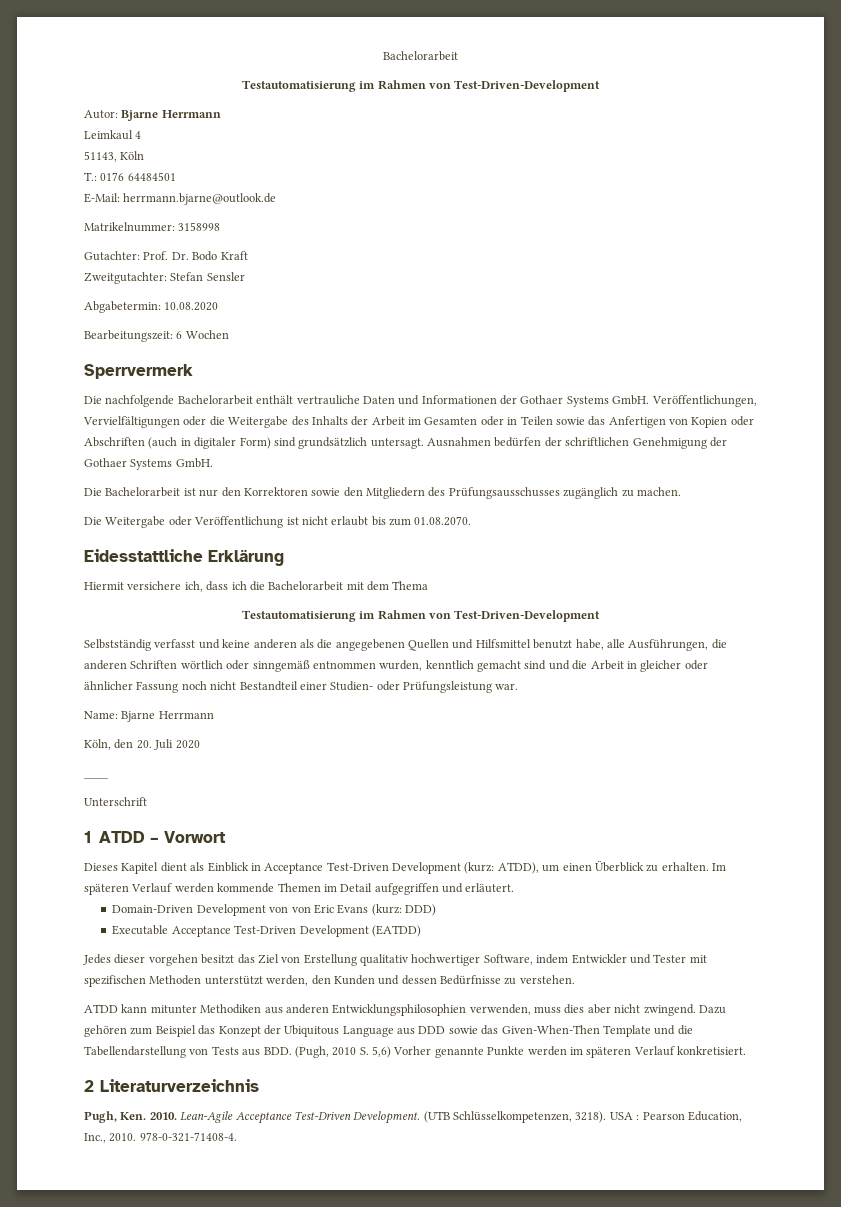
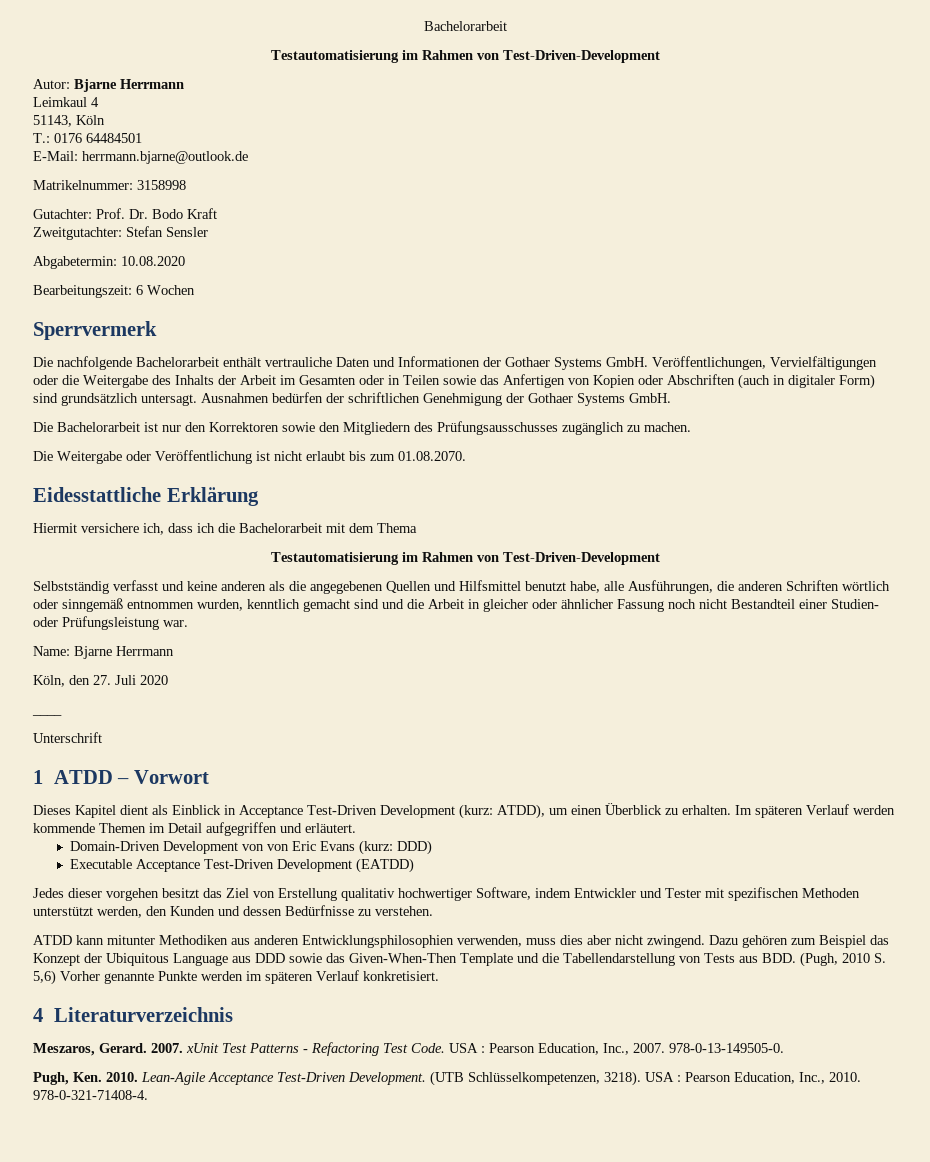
[136,740,152,749] 20. -> [93,675,111,685] 27.
[84,1080,94,1092] 2 -> [33,1008,43,1022] 4
(260, 1085) none -> [33,1042,784,1056] // Meszaros, Gerard. 2007. xUnit Test Patterns - Refactoring Test Code. USA : Pearson Education, Inc., 2007. 978-0-13-149505-0.

